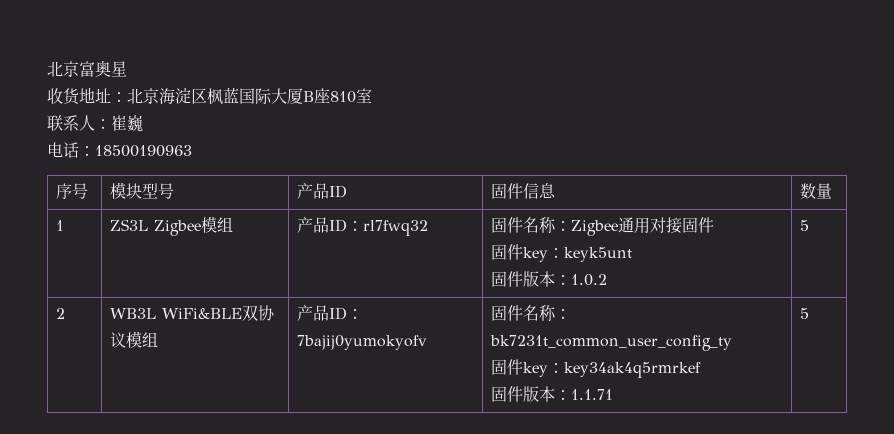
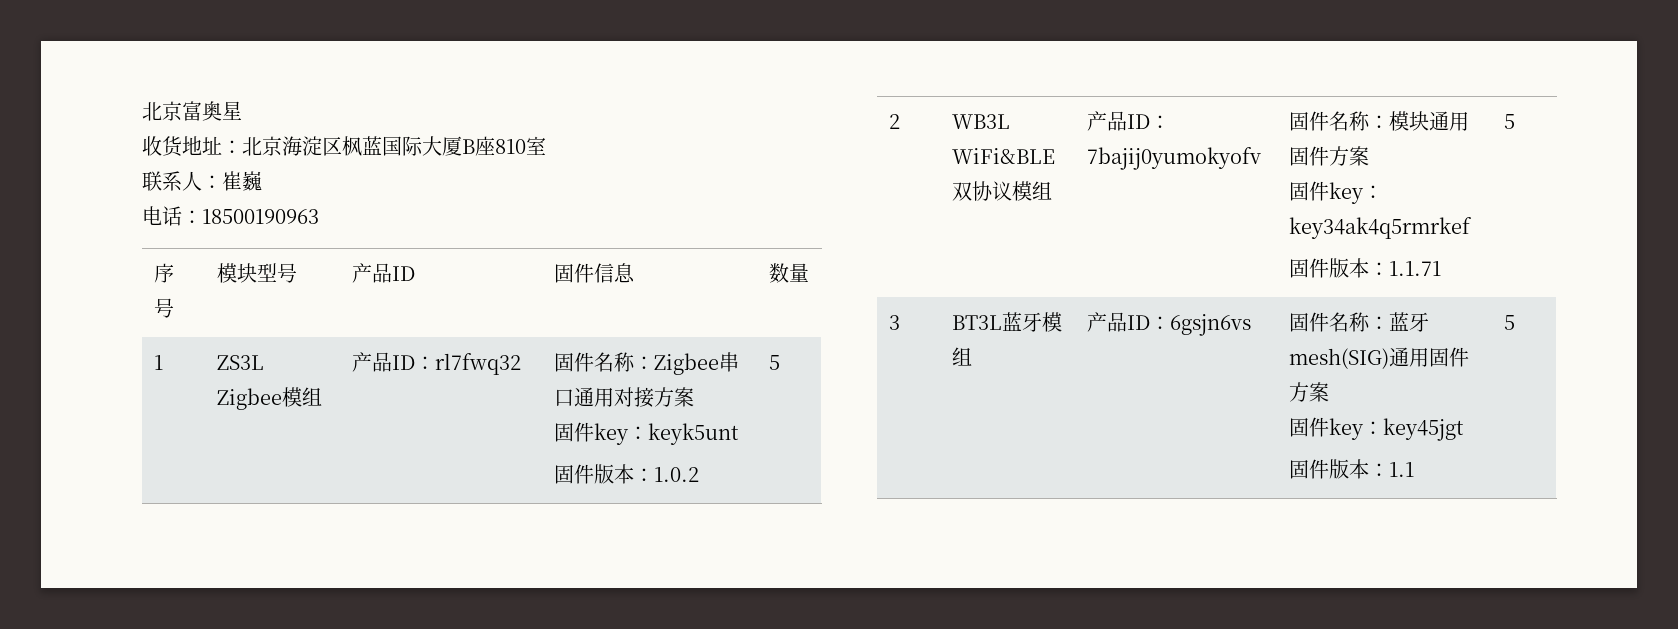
(619, 228) none -> [719,352,740,372] [554,389,575,407] 串口
[682,217,715,233] 固件 -> [654,387,695,407] 方案
[490,335,733,351] bk7231t_common_user_config_ty -> [1389,111,1470,131] [1289,146,1370,166] 模块通用固件方案
(810, 313) none -> [889,315,901,330] [952,312,1063,332] [952,347,973,366] [1087,312,1252,336] [1289,312,1430,332] [1289,347,1470,369] [1289,382,1330,402] [1289,417,1465,441] [1289,459,1415,479] [1504,315,1516,330] // 3 | BT3L蓝牙模组 | 产品ID：6gsjn6vs | 固件名称：蓝牙mesh(SIG)通用固件方案 // 固件key：key45jgt // 固件版本：1.1 | 5

